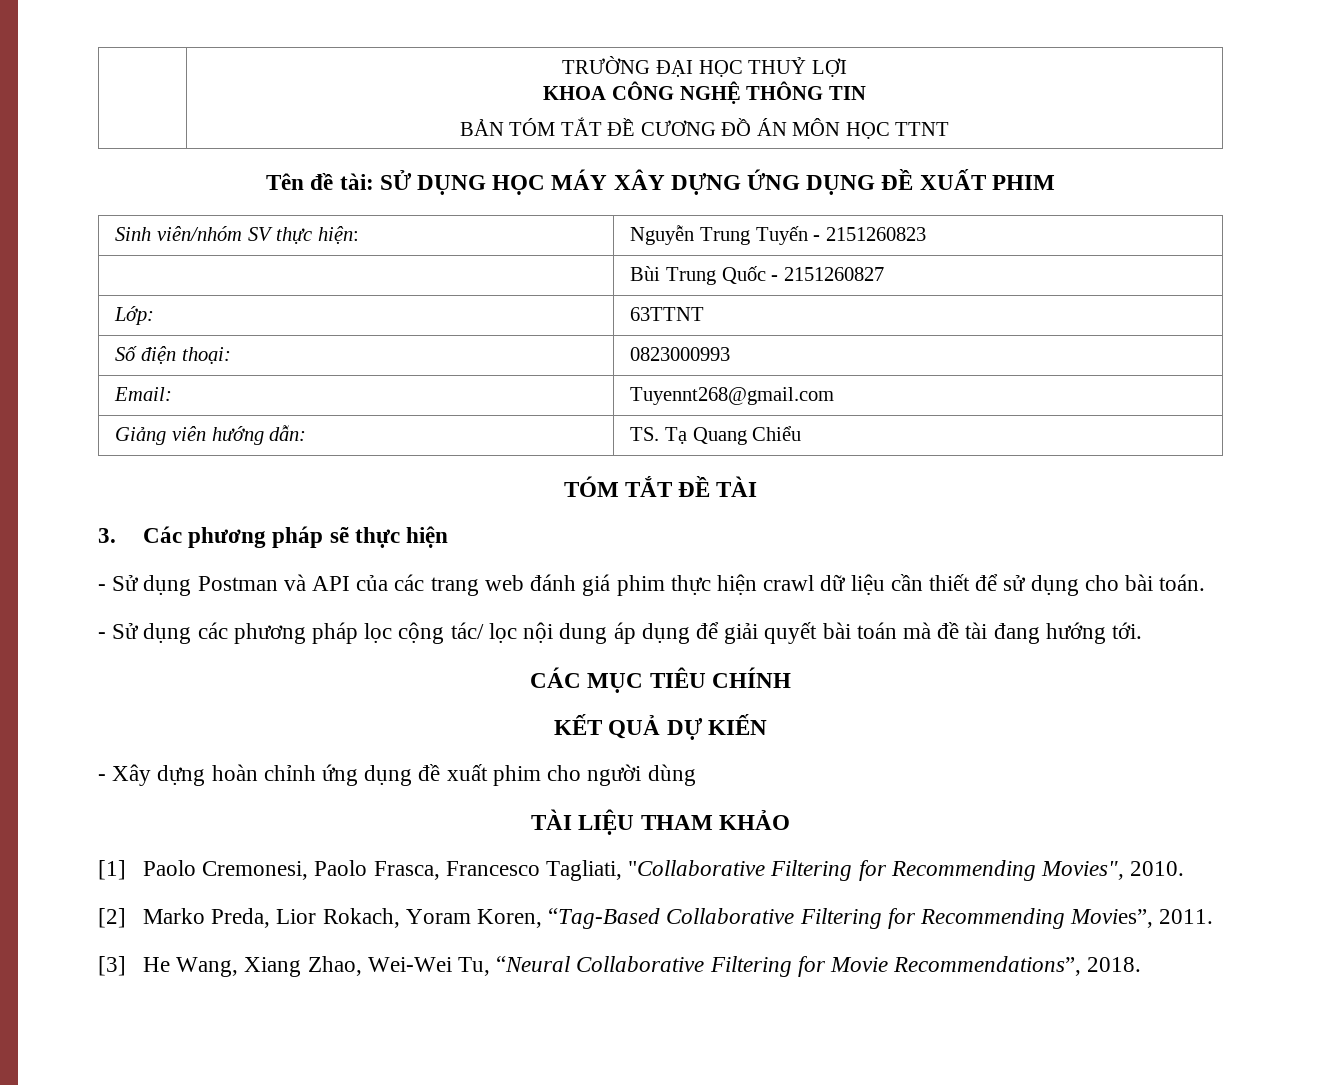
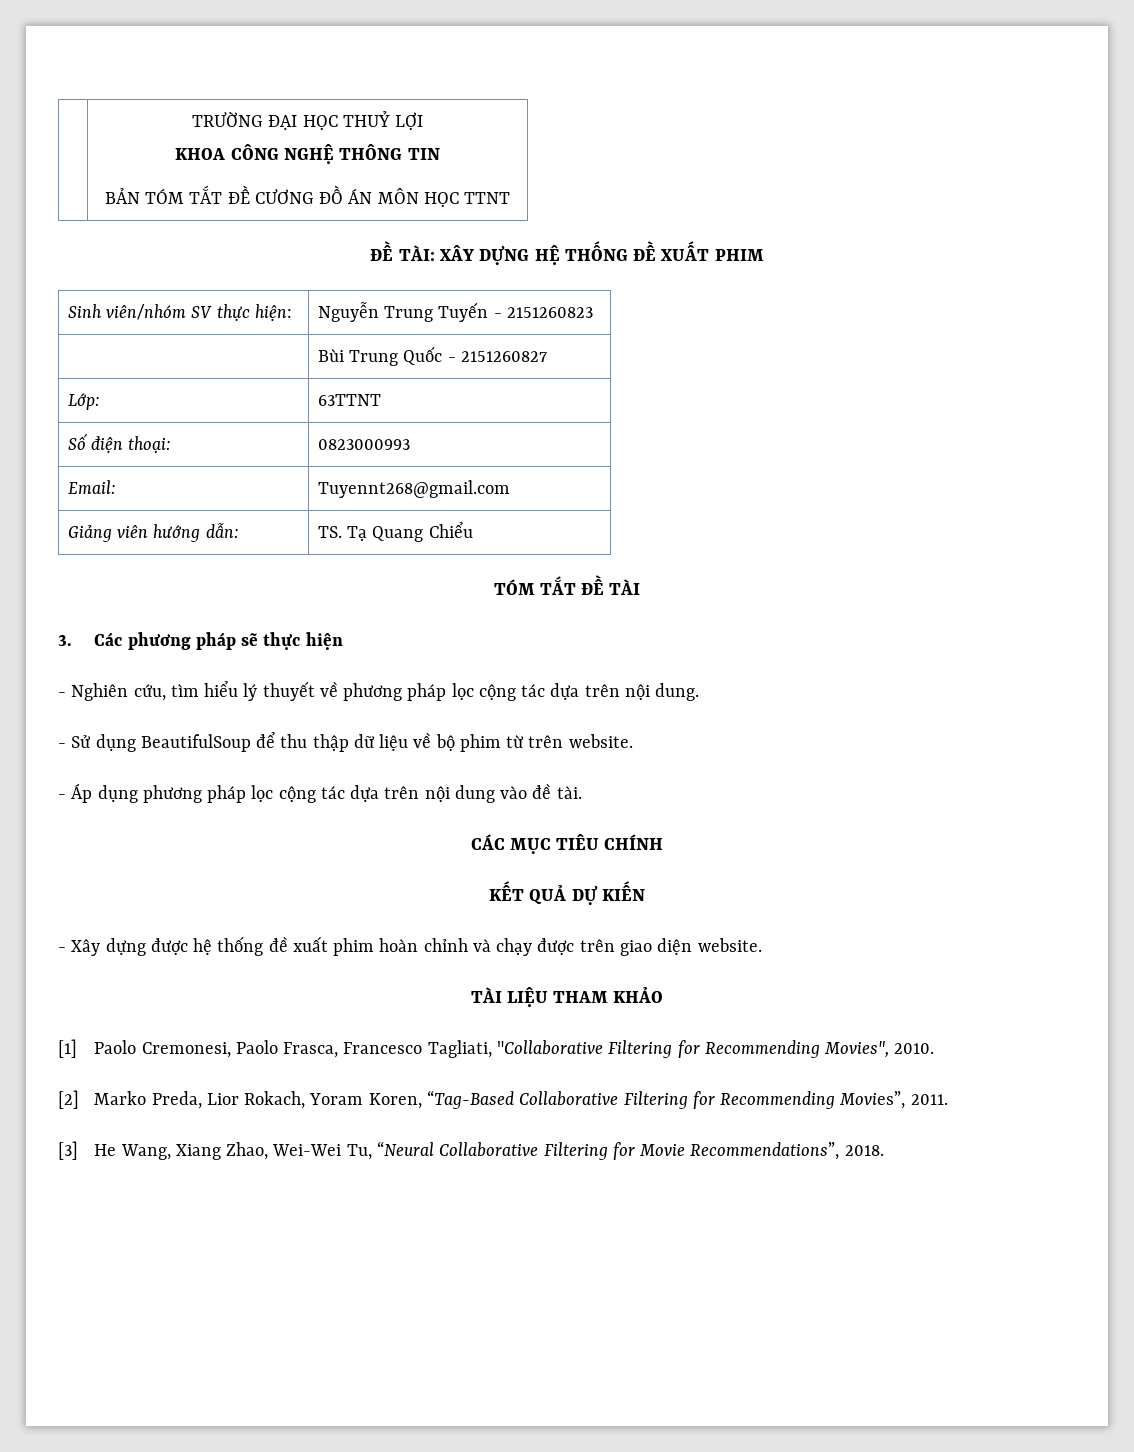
[266,169,876,195] Tên đề tài: SỬ DỤNG HỌC MÁY XÂY DỰNG ỨNG DỤNG -> [370,241,628,265] ĐỀ TÀI: XÂY DỰNG HỆ THỐNG
[112,574,1206,596] [98,622,1143,644] Sử dụng Postman và API của các trang web đánh giá phim thực hiện crawl dữ liệu cần thiết để sử dụng cho bài toán. // - Sử dụng các phương pháp lọc cộng tác/ lọc nội dung áp dụng để giải quyết bài toán mà đề tài đang hướng tới. -> [71,681,700,701] [58,732,633,752] [58,783,582,803] Nghiên cứu, tìm hiểu lý thuyết về phương pháp lọc cộng tác dựa trên nội dung. // - Sử dụng BeautifulSoup để thu thập dữ liệu về bộ phim từ trên website. // - Áp dụng phương pháp lọc cộng tác dựa trên nội dung vào đề tài.
[211,764,696,786] hoàn chỉnh ứng dụng đề xuất phim cho người dùng -> [150,936,762,956] được hệ thống đề xuất phim hoàn chỉnh và chạy được trên giao diện website.

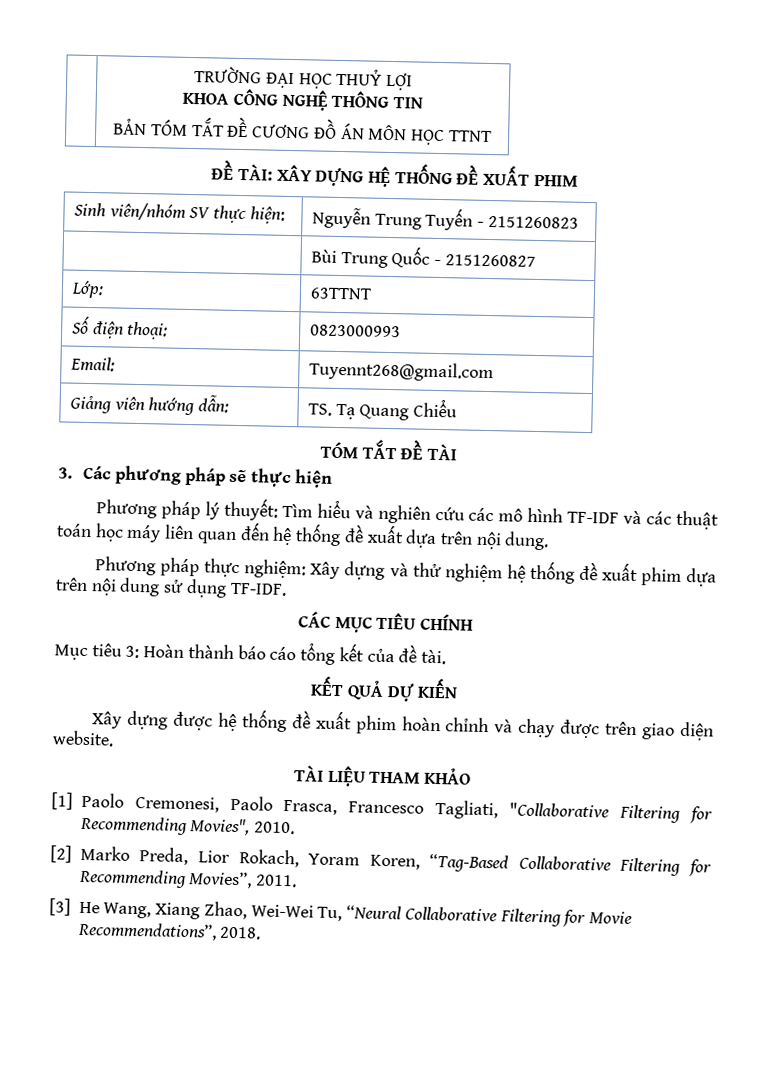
[58,681,700,701] [58,732,633,752] [58,783,345,803] - Nghiên cứu, tìm hiểu lý thuyết về phương pháp lọc cộng tác dựa trên nội dung. // - Sử dụng BeautifulSoup để thu thập dữ liệu về bộ phim từ trên website. // - Áp dụng phương pháp lọc cộng tác -> [96,497,719,530] [56,522,550,551] [95,556,682,586] Phương pháp lý thuyết: Tìm hiểu và nghiên cứu các mô hình TF-IDF và các thuật toán học máy liên quan đến hệ thống đề xuất dựa trên nội dung. // Phương pháp thực nghiệm: Xây dựng và thử nghiệm hệ thống đề xuất phim
[500,783,582,799] vào đề tài. -> [163,578,287,598] sử dụng TF-IDF.
(664, 842) none -> [54,642,446,665] // Mục tiêu 3: Hoàn thành báo cáo tổng kết của đề tài.
[58,947,66,952] - -> (458, 688) none

